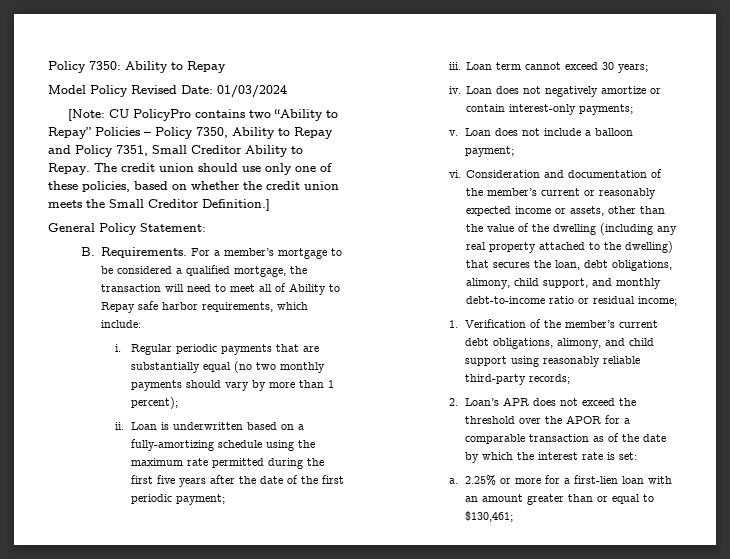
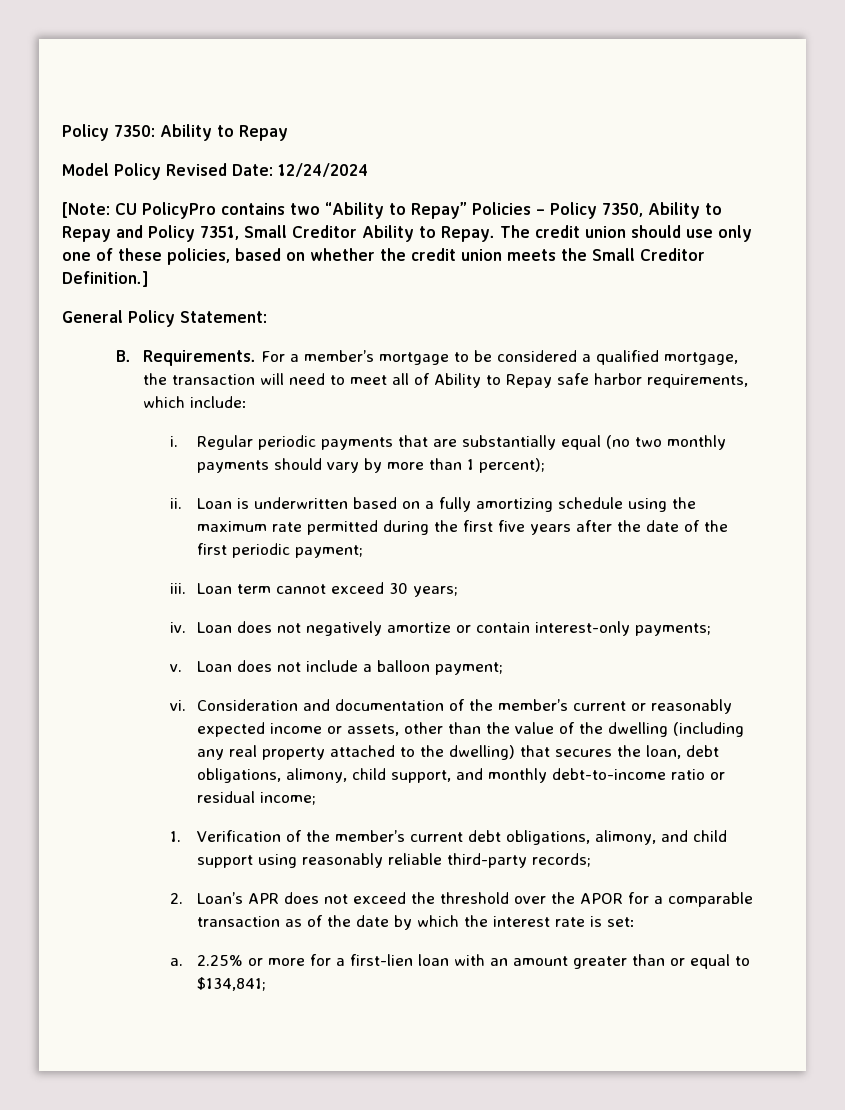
[217,85,287,98] 01/03/2024 -> [278,163,368,177] 12/24/2024
[131,439,215,451] fully-amortizing -> [439,497,554,512] fully amortizing
[465,511,514,522] $130,461; -> [197,977,267,991] $134,841;

